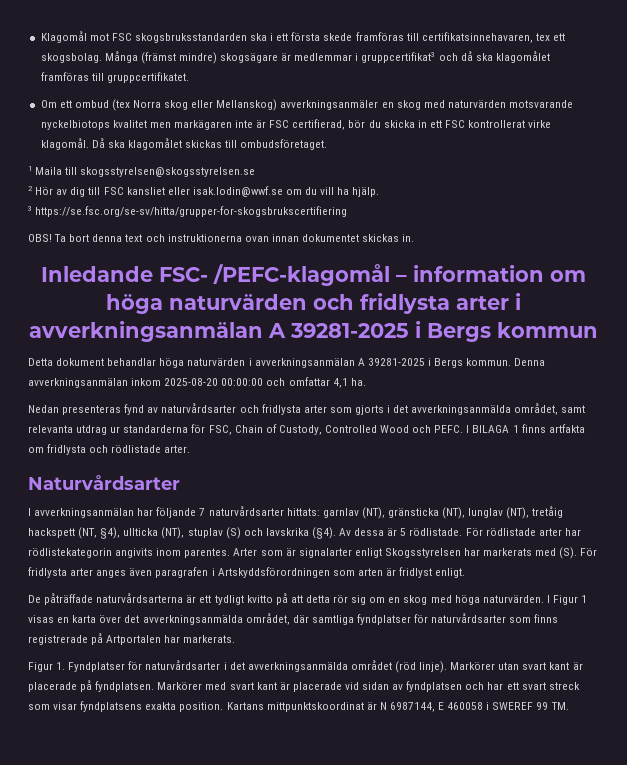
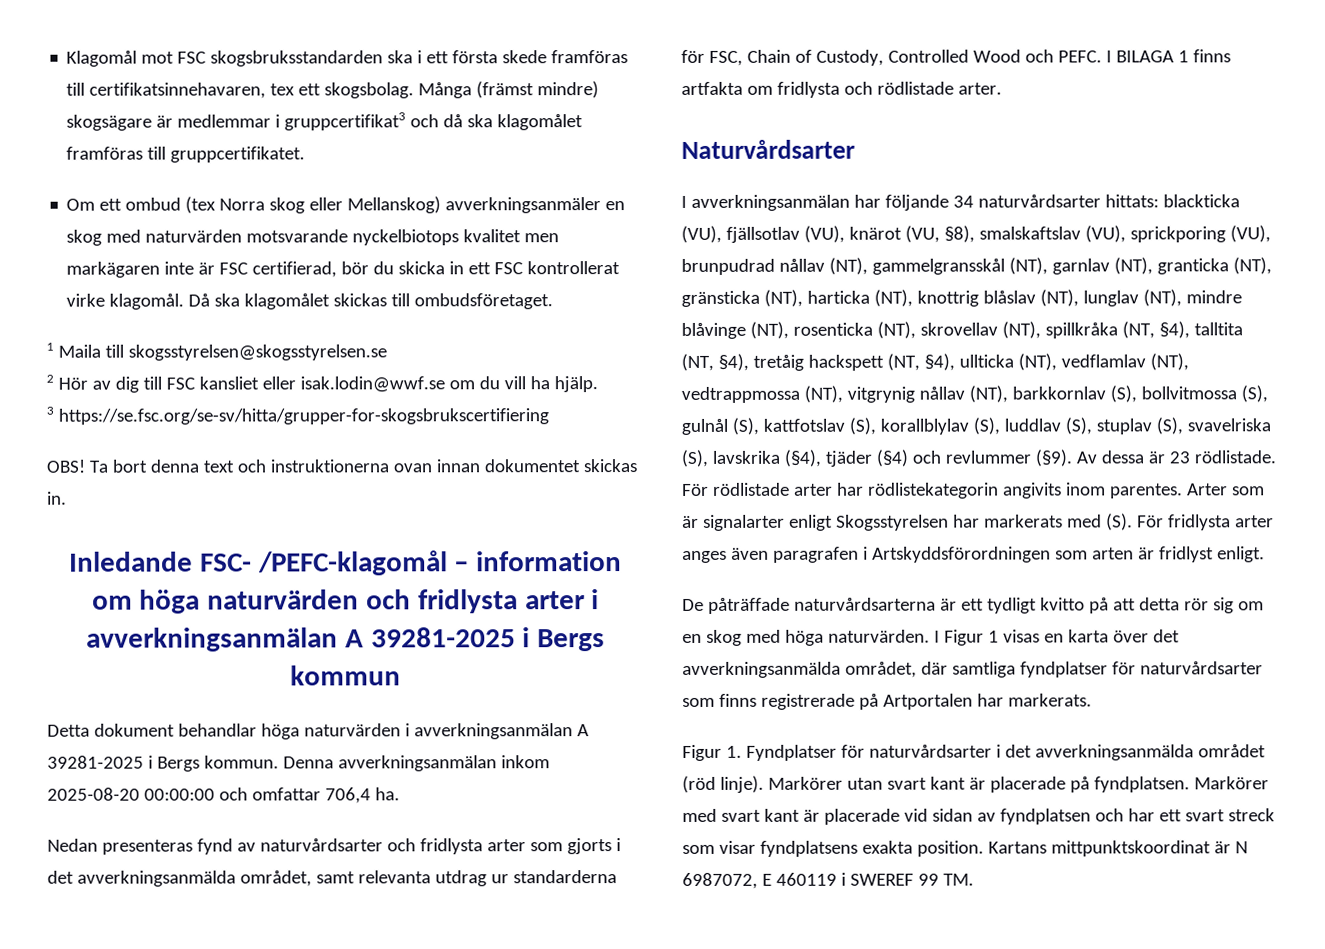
[332,378,348,388] 4,1 -> [324,787,371,804] 706,4
[199,508,206,516] 7 -> [952,195,974,208] 34
[322,507,530,519] garnlav (NT), gränsticka (NT), lunglav (NT), -> [1162,194,1240,208] [681,225,1271,243] [681,257,1272,275] [681,289,1242,307] [681,321,1243,339] [681,353,749,371] blackticka (VU), fjällsotlav (VU), knärot (VU, §8), smalskaftslav (VU), sprickporing (VU), brunpudrad nållav (NT), gammelgransskål (NT), garnlav (NT), granticka (NT), gränsticka (NT), harticka (NT), knottrig blåslav (NT), lunglav (NT), mindre blåvinge (NT), rosenticka (NT), skrovellav (NT), spillkråka (NT, §4), talltita (NT, §4),
[187,527,336,539] stuplav (S) och lavskrika (§4). -> [1060,353,1189,371] [681,385,1268,403] [681,417,1271,435] [681,449,1072,467] vedflamlav (NT), vedtrappmossa (NT), vitgrynig nållav (NT), barkkornlav (S), bollvitmossa (S), gulnål (S), kattfotslav (S), korallblylav (S), luddlav (S), stuplav (S), svavelriska (S), lavskrika (§4), tjäder (§4) och revlummer (§9).
[400,528,407,536] 5 -> [1168,451,1190,464] 23
[389,702,484,712] 6987144, E 460058 -> [682,872,837,889] 6987072, E 460119

